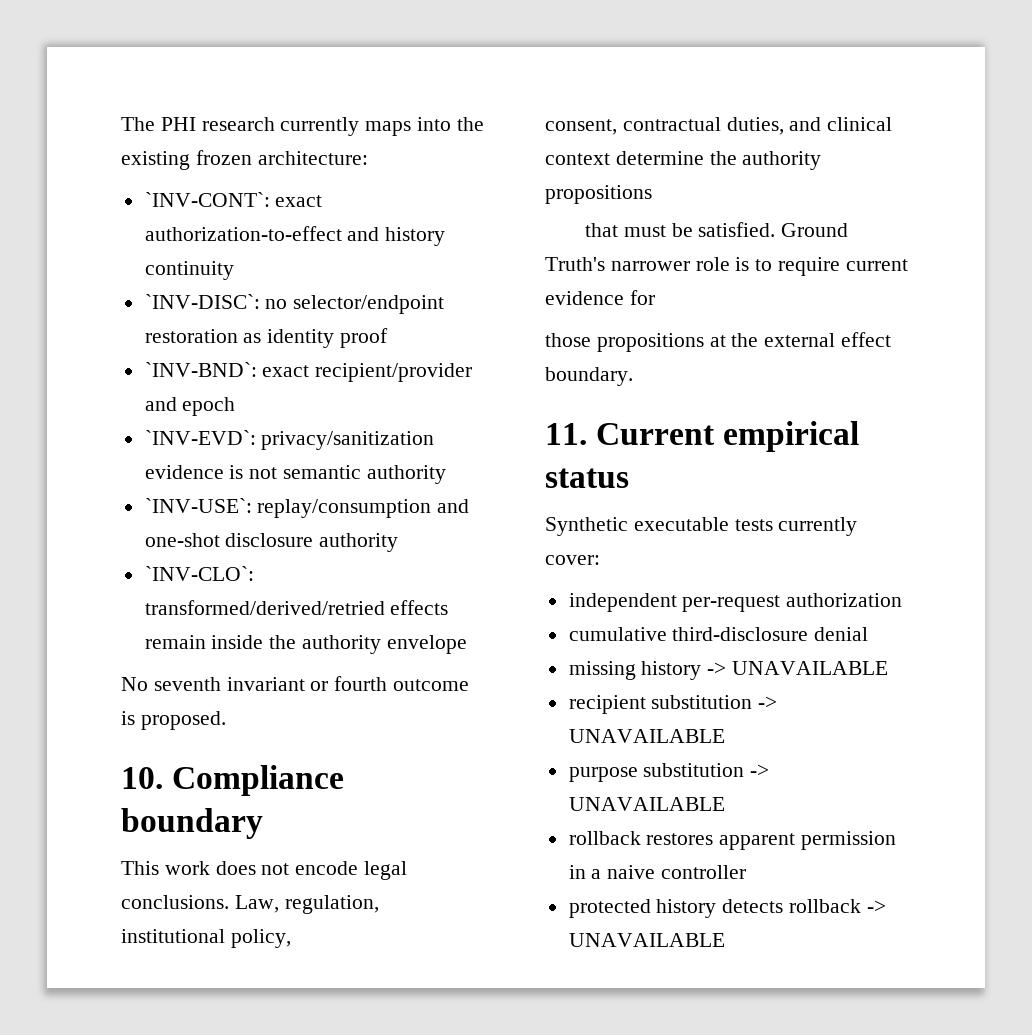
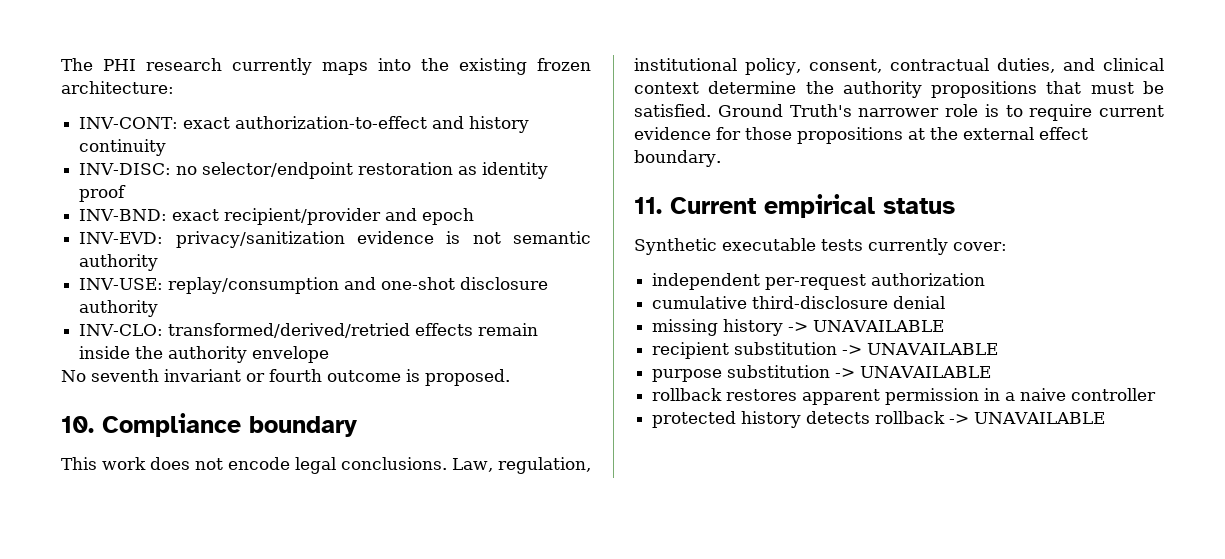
[144,192,270,207] `INV-CONT`: -> [79,117,179,129] INV-CONT:
[144,294,260,309] `INV-DISC`: -> [79,163,172,175] INV-DISC:
[144,362,257,377] `INV-BND`: -> [79,209,168,221] INV-BND:
[144,430,256,445] `INV-EVD`: -> [79,232,164,244] INV-EVD:
[144,498,252,513] `INV-USE`: -> [79,278,164,290] INV-USE:
[144,566,254,581] `INV-CLO`: -> [79,324,164,336] INV-CLO:
(291, 938) // -> (802, 66) none
(652, 194) // -> (1038, 89) none
(655, 297) // -> (741, 133) none

